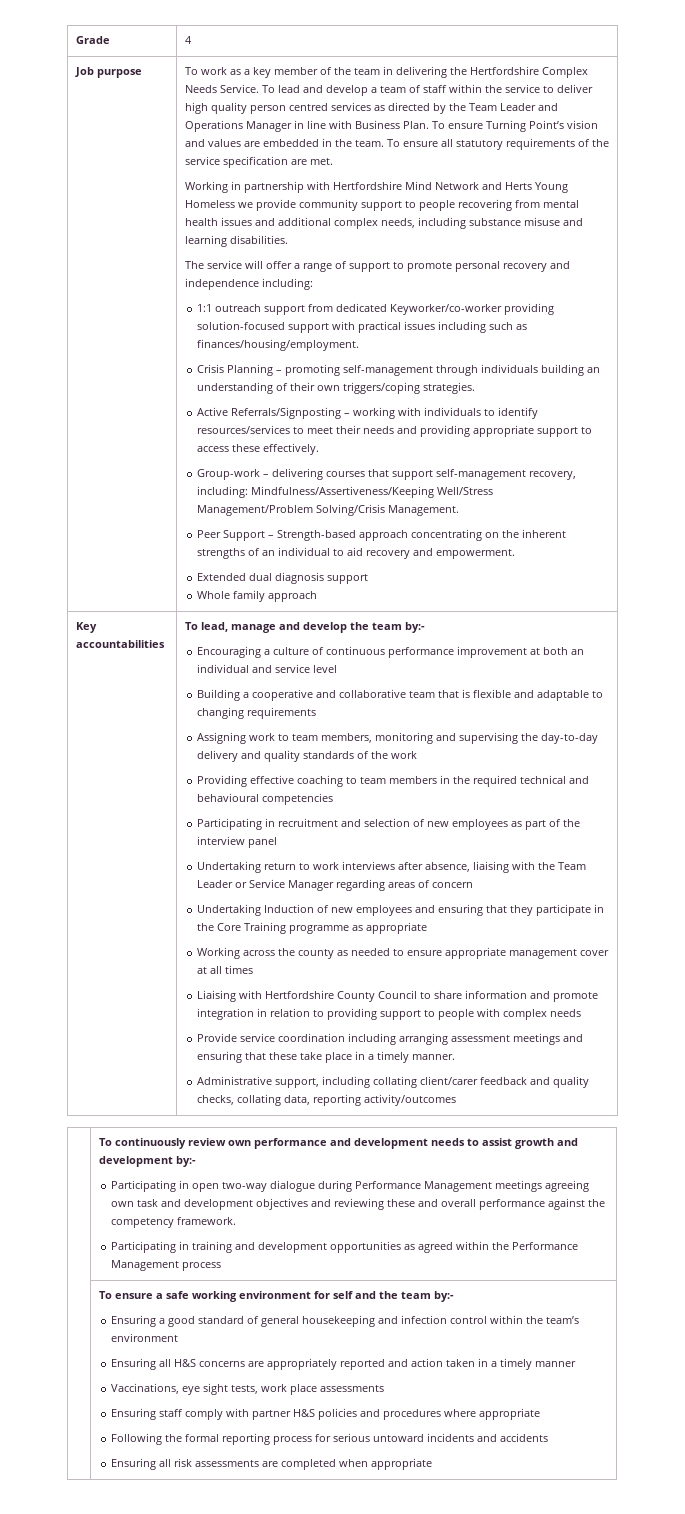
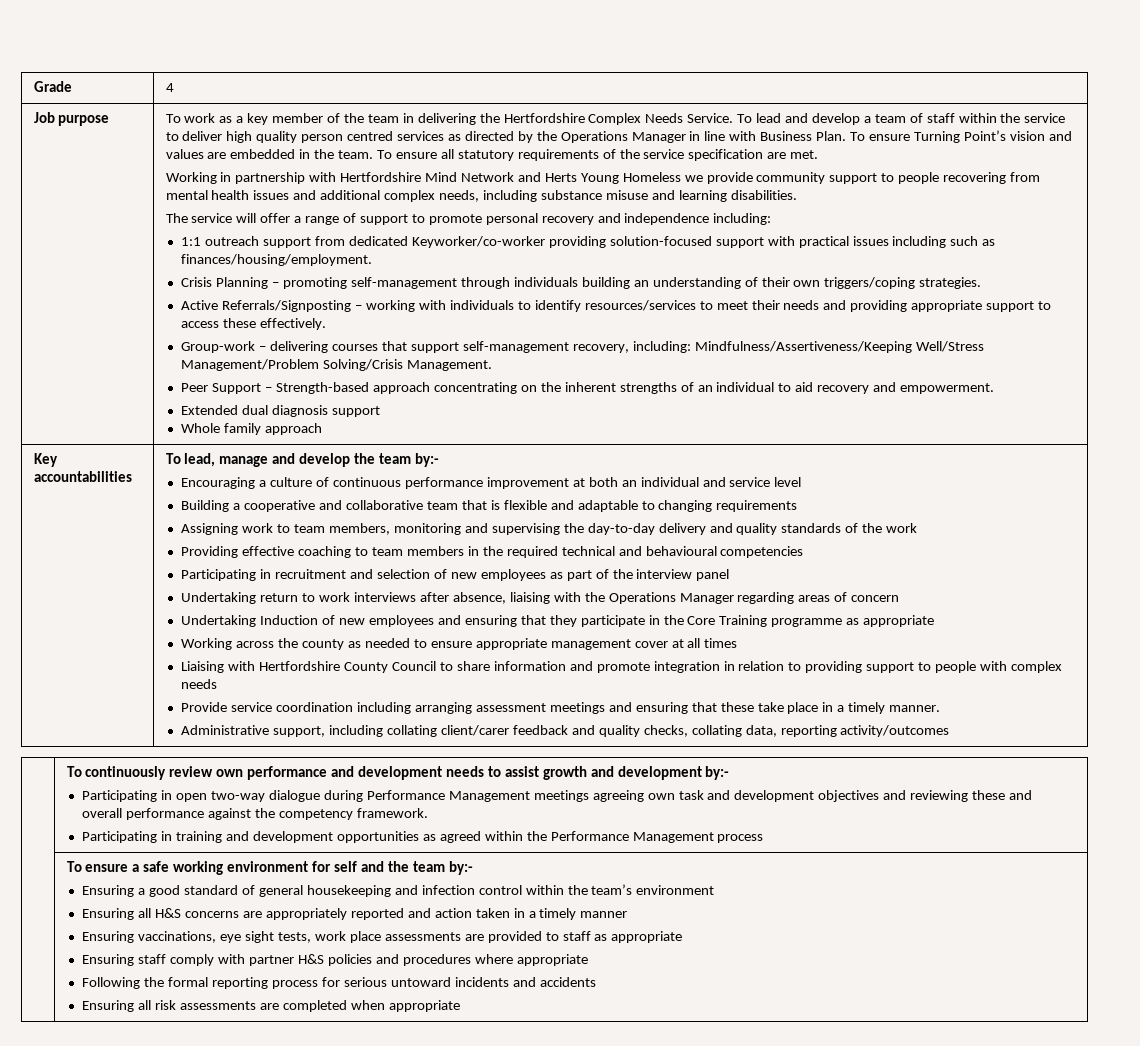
[468,103,558,111] Team Leader and -> (557, 136) none
[557,862,586,870] [196,879,285,888] Team Leader or Service -> [608,592,676,604] Operations
[110,1383,179,1394] Vaccinations, -> [82,931,217,943] Ensuring vaccinations,
(384, 1388) none -> [464,931,683,943] are provided to staff as appropriate

